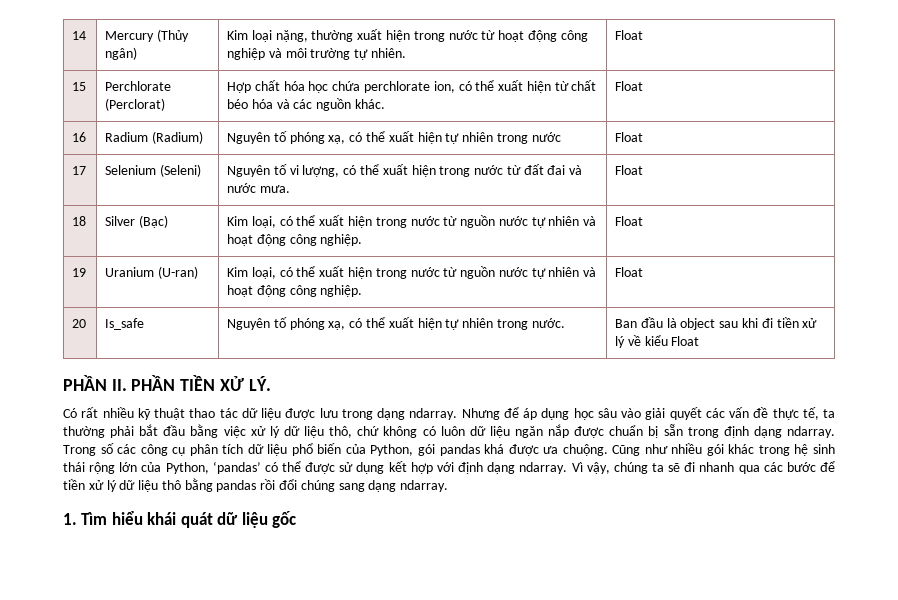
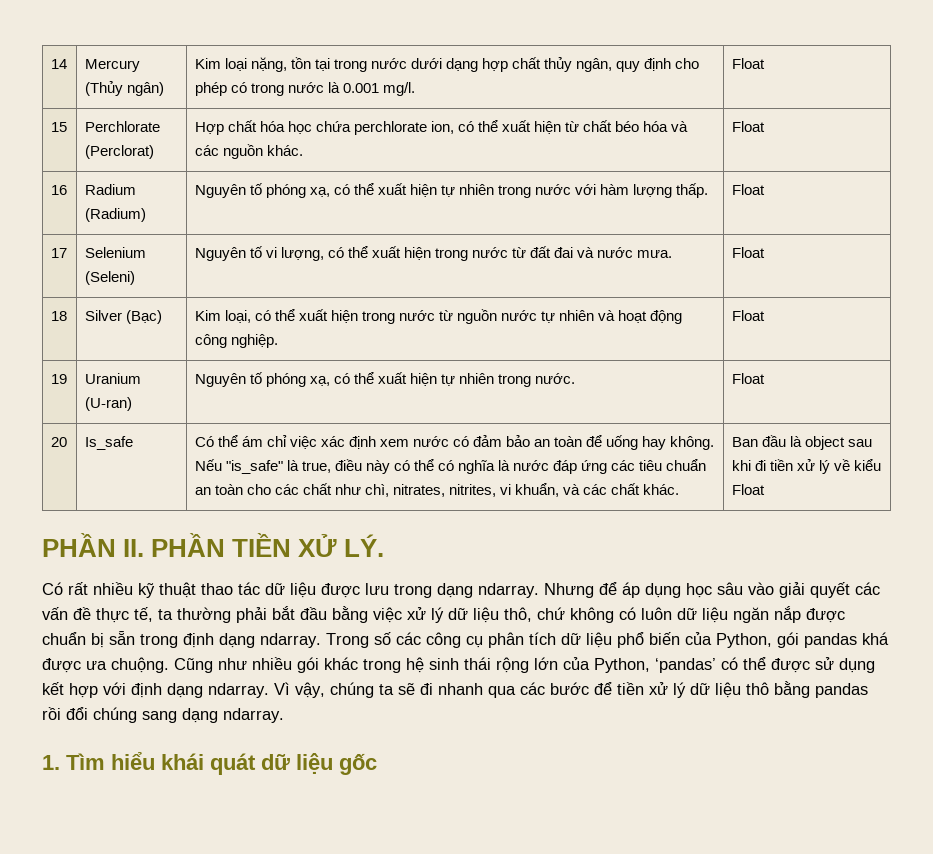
[311,29,588,42] [227,48,407,60] thường xuất hiện trong nước từ hoạt động công nghiệp và môi trường tự nhiên. -> [290,57,700,72] [194,82,415,96] tồn tại trong nước dưới dạng hợp chất thủy ngân, quy định cho phép có trong nước là 0.001 mg/l.
(561, 137) none -> [575,183,709,198] với hàm lượng thấp.
[227,266,597,279] [227,285,363,297] [615,267,644,277] [72,319,87,328] [105,318,145,330] | Kim loại, có thể xuất hiện trong nước từ nguồn nước tự nhiên và hoạt động công nghiệp. | Float // 20 | Is_safe -> (132, 404) none
(565, 323) none -> [731,373,765,384] [50,437,67,447] [84,436,133,450] [194,435,715,450] [194,459,707,474] [194,483,680,497] | Float // 20 | Is_safe | Có thể ám chỉ việc xác định xem nước có đảm bảo an toàn để uống hay không. Nếu "is_safe" là true, điều này có thể có nghĩa là nước đáp ứng các tiêu chuẩn an toàn cho các chất như chì, nitrates, nitrites, vi khuẩn, và các chất khác.

